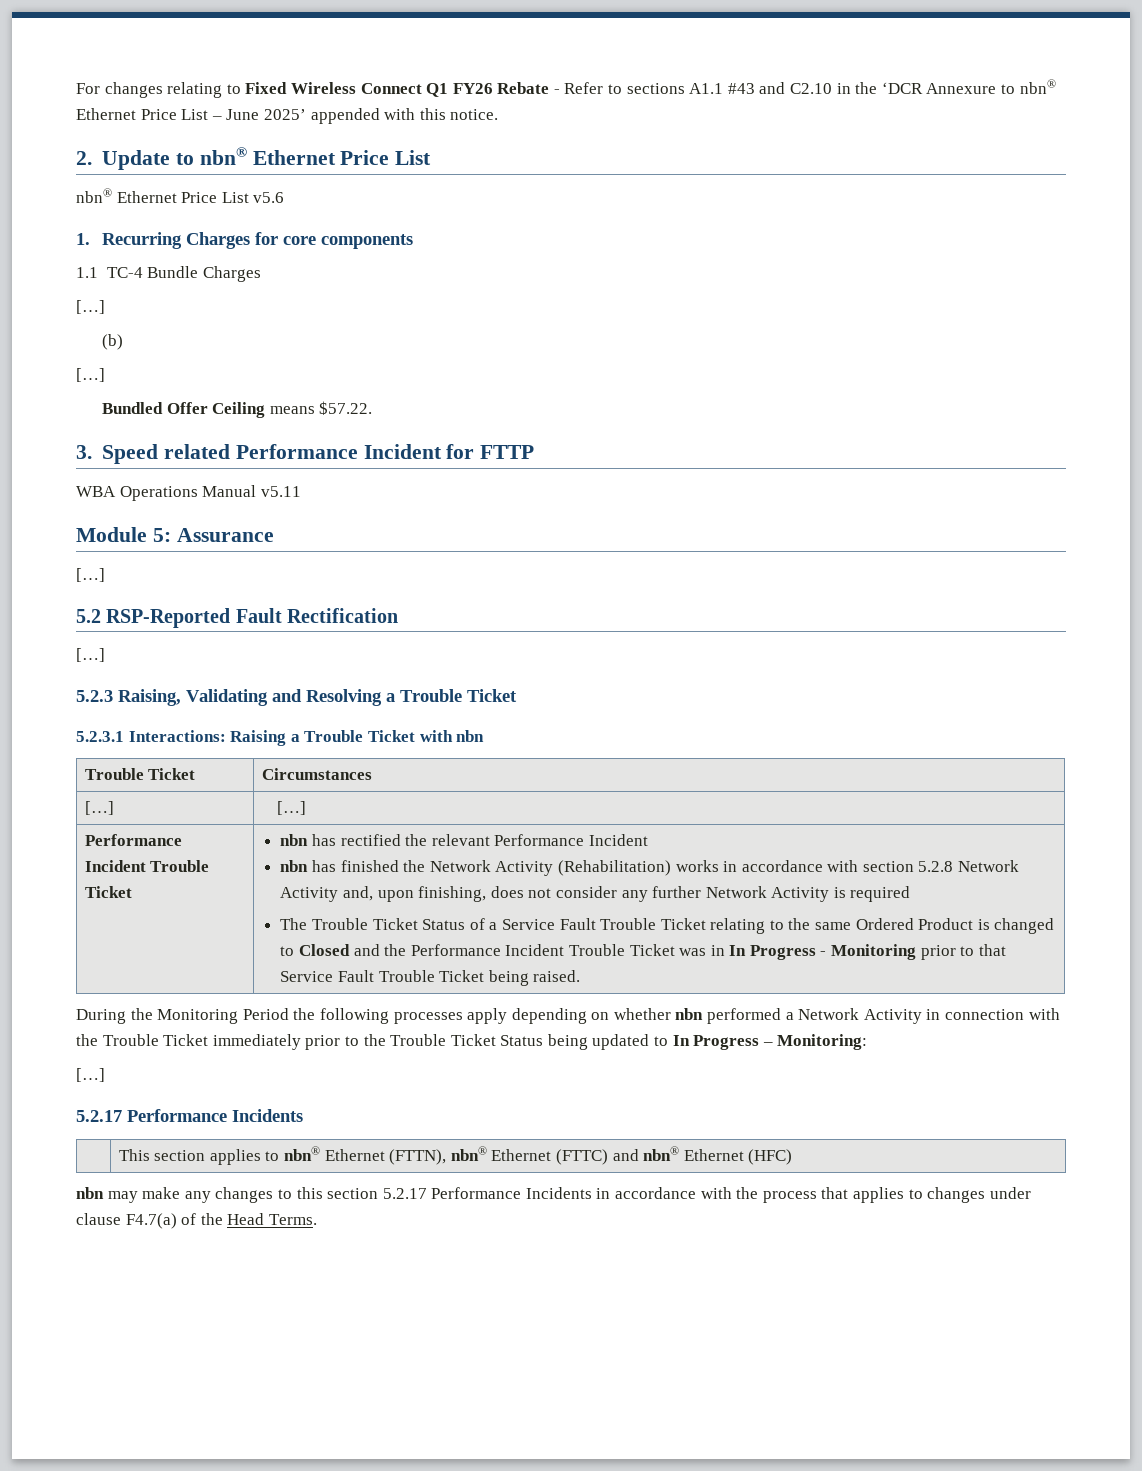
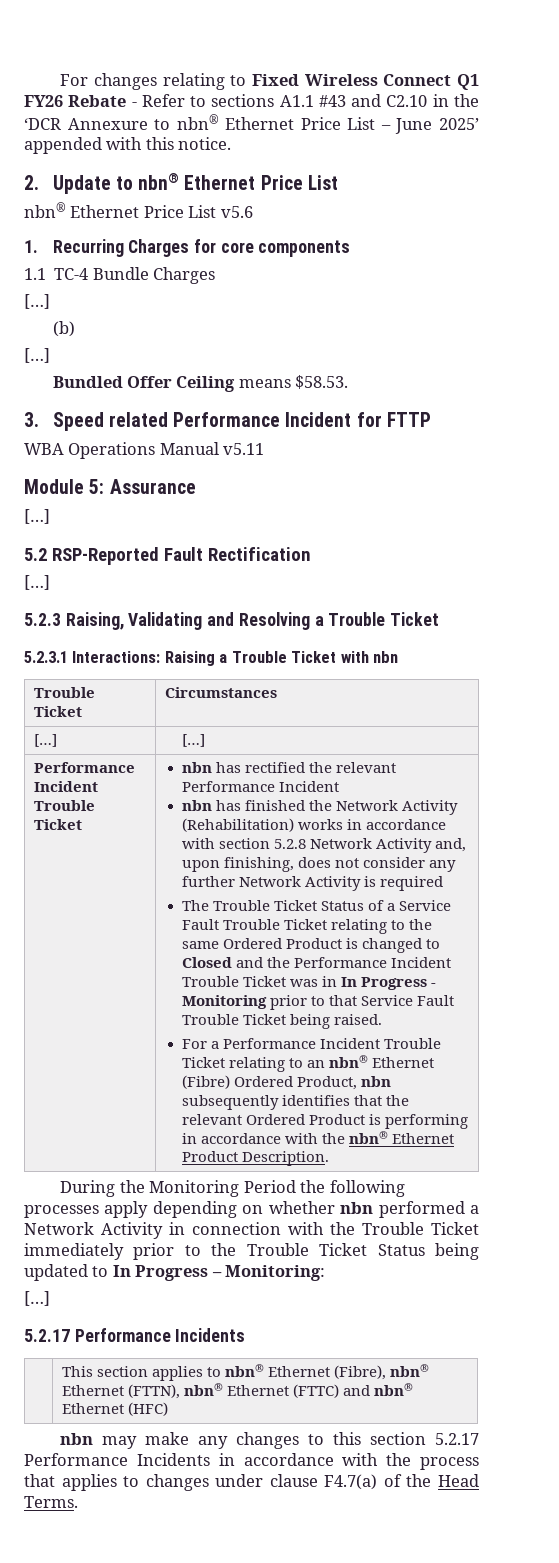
[319,401,373,415] $57.22. -> [295,375,349,389] $58.53.
(581, 976) none -> [181,1038,441,1049] [181,1055,434,1072] [181,1075,391,1090] [181,1095,409,1110] [181,1114,468,1129] [181,1131,454,1144] [181,1151,329,1166] // For a Performance Incident Trouble Ticket relating to an nbn® Ethernet (Fibre) Ordered Product, nbn subsequently identifies that the relevant Ordered Product is performing in accordance with the nbn® Ethernet Product Description.
(385, 1155) none -> [334,1364,430,1380] [62,1385,125,1396] (Fibre), nbn® Ethernet

